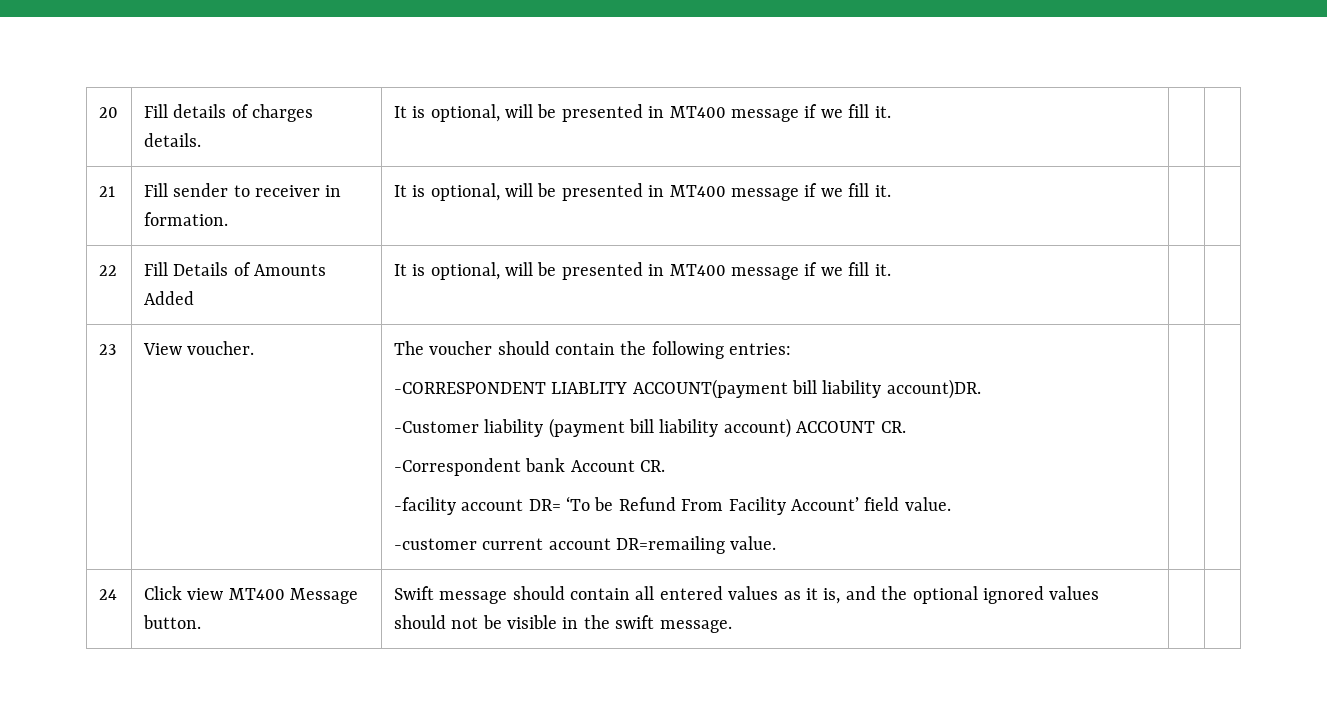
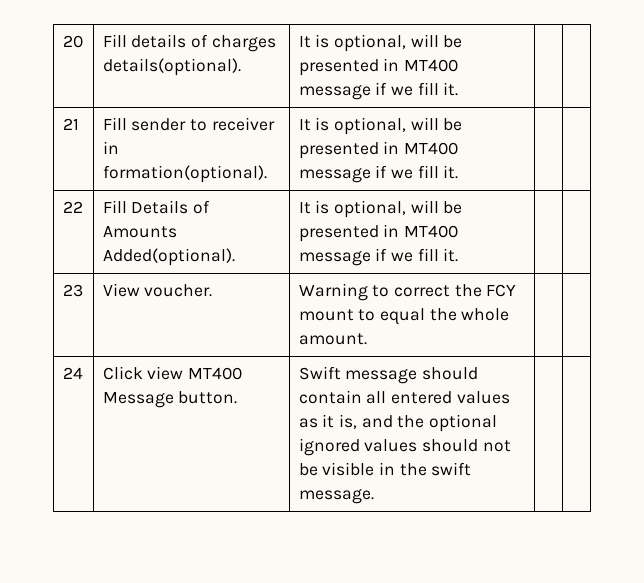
[143,133,201,147] details. -> [102,58,241,76] details(optional).
[143,212,228,226] formation. -> [102,165,267,183] formation(optional).
[143,291,194,305] Added -> [102,248,235,266] Added(optional).
[393,341,792,359] [393,379,981,399] [393,418,906,438] [393,458,666,476] [393,496,951,515] [393,536,777,554] The voucher should contain the following entries: // -CORRESPONDENT LIABLITY ACCOUNT(payment bill liability account)DR. // -Customer liability (payment bill liability account) ACCOUNT CR. // -Correspondent bank Account CR. // -facility account DR= ‘To be Refund From Facility Account’ field value. // -customer current account DR=remailing value. -> [298,283,517,301] [298,308,510,325] [298,333,367,345] Warning to correct the FCY mount to equal the whole amount.

